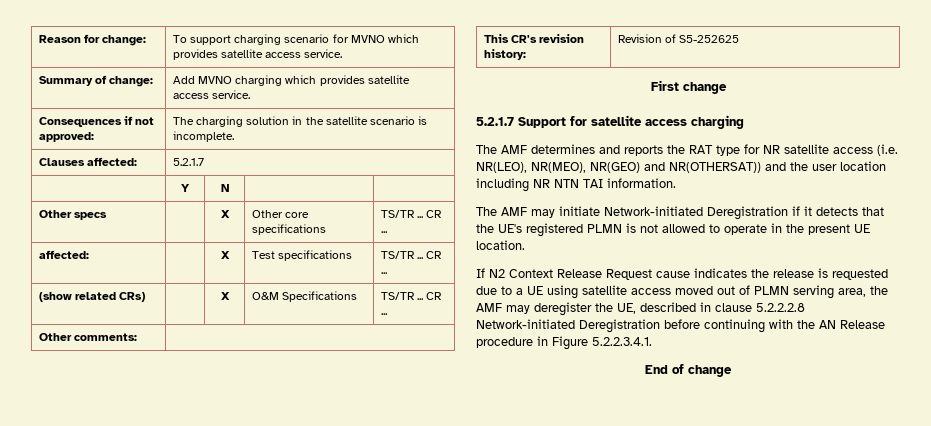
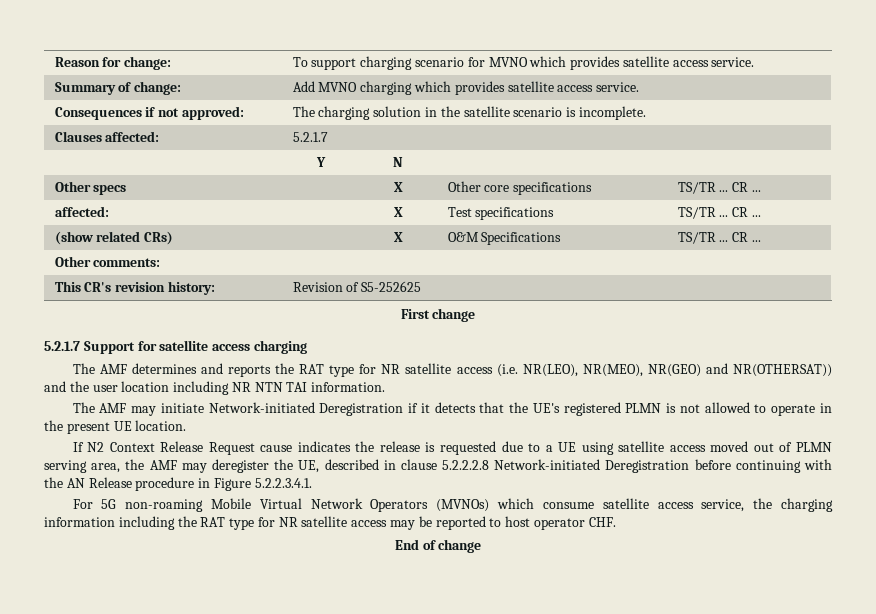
(652, 341) none -> [72,498,833,512] [44,516,616,530] // For 5G non-roaming Mobile Virtual Network Operators (MVNOs) which consume satellite access service, the charging information including the RAT type for NR satellite access may be reported to host operator CHF.

